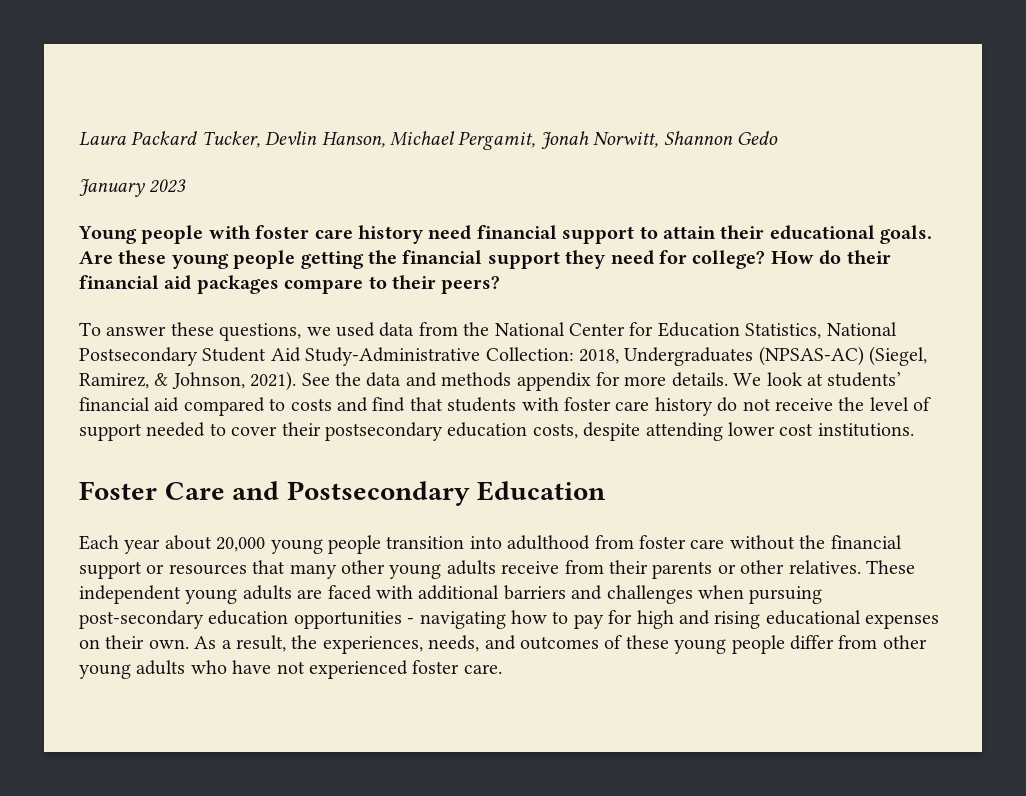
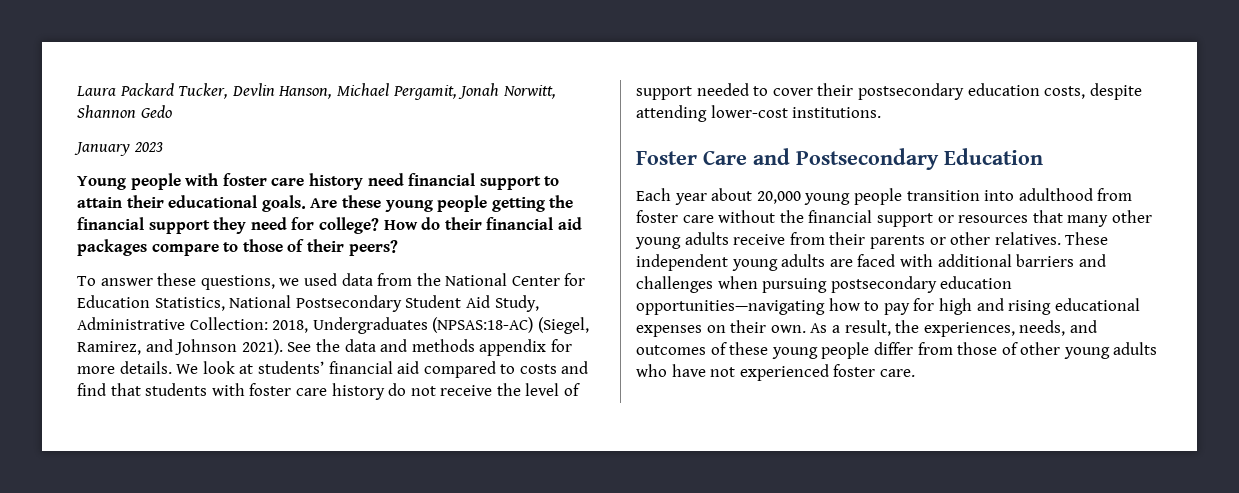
(387, 282) none -> [242,239,305,252] those of
[305,347,481,366] Study-Administrative -> [494,295,539,312] [77,317,185,330] Study, Administrative
[758,346,864,366] (NPSAS-AC) -> [432,317,534,333] (NPSAS:18-AC)
[154,372,245,389] & Johnson, -> [145,339,238,355] and Johnson
[727,422,814,436] lower cost -> [710,105,788,118] lower-cost
[79,610,506,629] post-secondary education opportunities - navigating -> [830,276,1013,293] [636,300,825,315] postsecondary education opportunities—navigating
(878, 642) none -> [957,342,1018,355] those of

